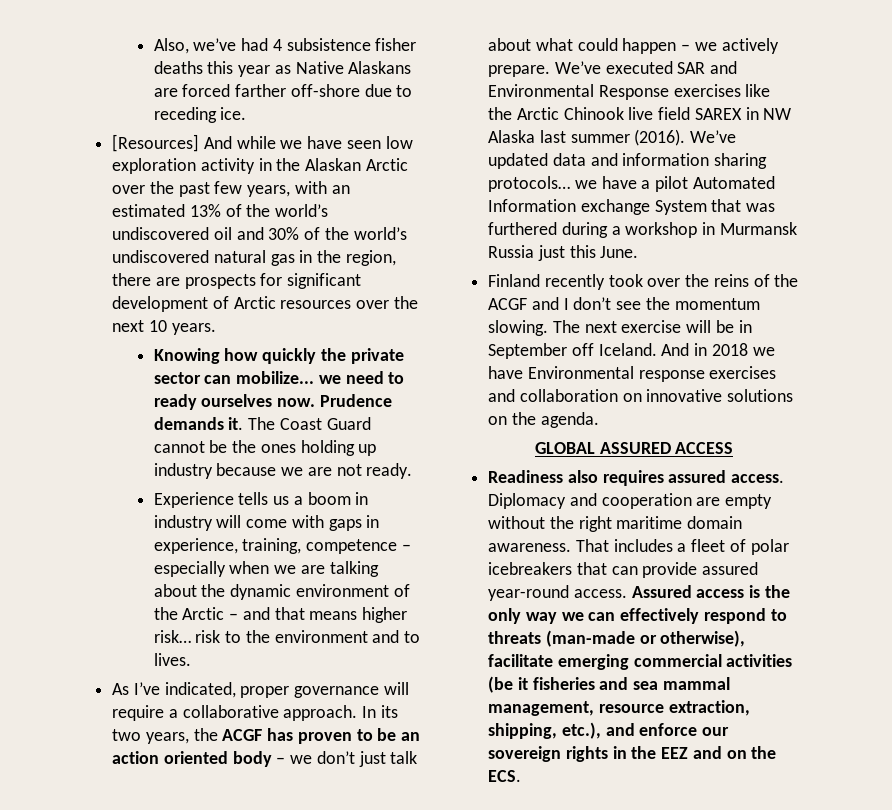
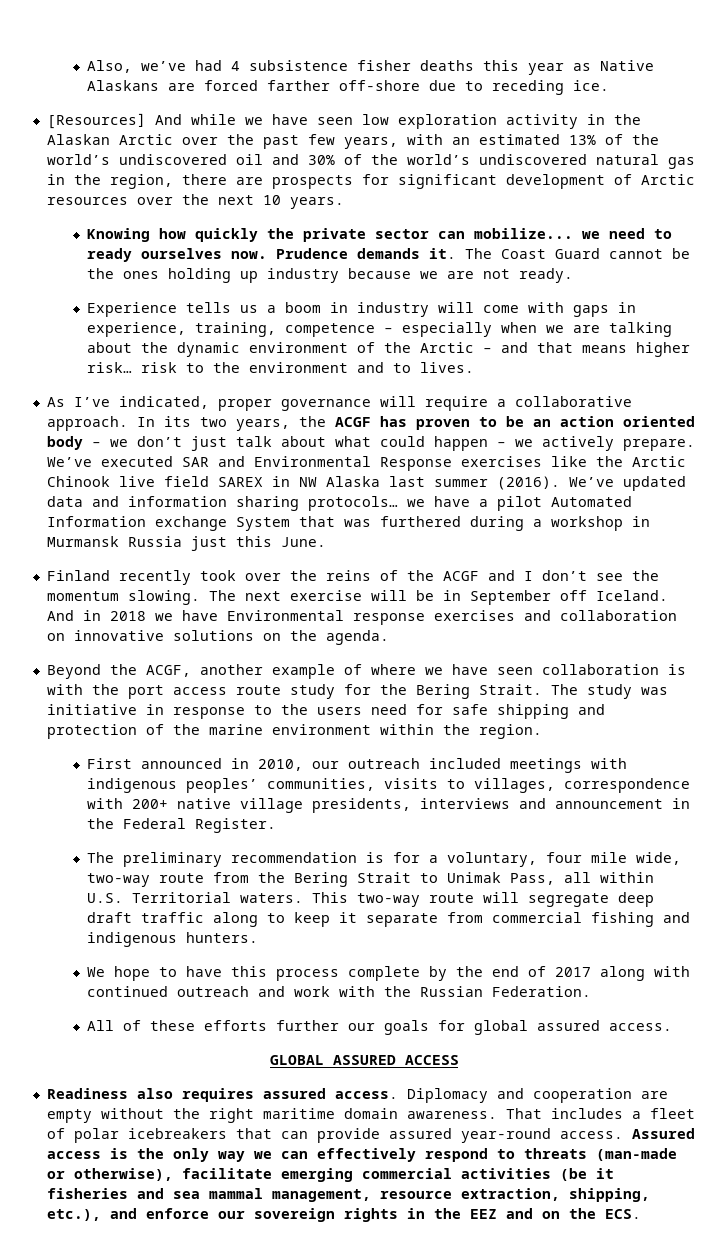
(599, 420) none -> [46,664,686,679] [46,684,668,699] [46,704,605,719] [46,724,542,739] [86,758,627,773] [86,778,690,793] [86,798,690,813] [86,818,276,833] [86,852,681,867] [86,872,654,887] [86,892,654,907] [86,912,690,927] [86,932,258,947] [86,966,690,981] [86,986,591,997] [86,1020,672,1035] // Beyond the ACGF, another example of where we have seen collaboration is with the port access route study for the Bering Strait. The study was initiative in response to the users need for safe shipping and protection of the marine environment within the region. // First announced in 2010, our outreach included meetings with indigenous peoples’ communities, visits to villages, correspondence with 200+ native village presidents, interviews and announcement in the Federal Register. // The preliminary recommendation is for a voluntary, four mile wide, two-way route from the Bering Strait to Unimak Pass, all within U.S. Territorial waters. This two-way route will segregate deep draft traffic along to keep it separate from commercial fishing and indigenous hunters. // We hope to have this process complete by the end of 2017 along with continued outreach and work with the Russian Federation. // All of these efforts further our goals for global assured access.

